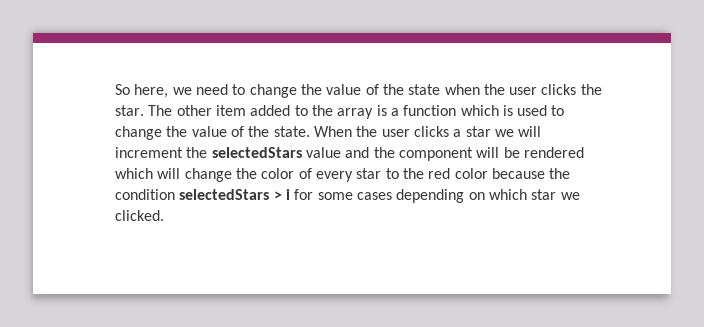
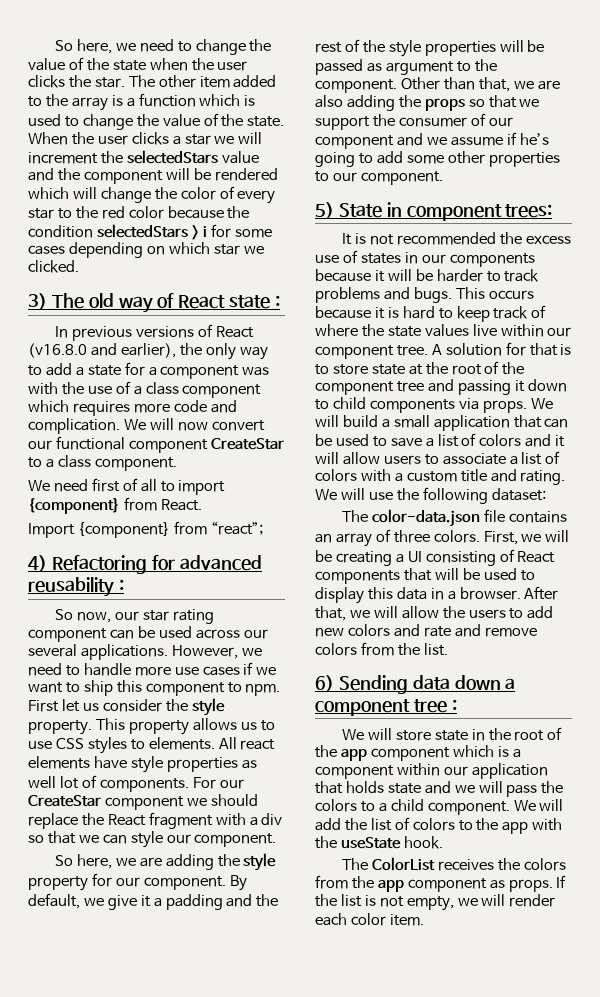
(164, 215) none -> [28,293,281,313] [54,324,254,341] [28,343,268,360] [28,362,270,379] [28,381,262,398] [28,400,237,416] [28,418,265,434] [28,436,284,453] [28,455,177,471] [28,478,226,495] [28,497,202,514] [28,521,263,538] [28,555,262,574] [28,577,124,597] [54,609,214,624] [28,626,268,642] [28,644,262,660] [28,662,277,676] [28,680,281,696] [28,698,225,716] [28,718,275,735] [28,737,276,754] [28,756,257,773] [28,775,244,792] [28,794,258,810] [28,812,283,829] [28,831,277,848] [54,853,277,871] [28,873,247,891] [28,893,279,910] [315,39,545,57] [315,59,497,75] [315,77,560,93] [315,95,540,111] [315,113,513,130] [315,132,549,149] [315,151,560,167] [315,171,443,185] [315,202,553,221] [341,232,571,245] [315,250,535,267] [315,269,540,282] [315,287,534,303] [315,305,547,322] [315,324,572,337] [315,342,572,359] [315,361,525,375] [315,379,567,395] [315,397,553,413] [315,415,569,431] [315,433,566,447] [315,451,561,465] [315,469,566,485] [315,487,546,504] [341,509,567,527] [315,529,570,547] [315,549,556,566] [315,568,535,584] [315,586,559,604] [315,606,554,621] [315,624,537,637] [315,642,448,656] [315,675,516,694] [315,699,457,716] [341,727,563,741] [315,745,521,761] [315,763,548,779] [315,781,564,797] [315,799,564,815] [315,817,563,834] [315,836,443,849] [341,857,566,871] [315,875,567,892] [315,894,556,911] [315,913,424,926] // 3) The old way of React state : // In previous versions of React (v16.8.0 and earlier), the only way to add a state for a component was with the use of a class component which requires more code and complication. We will now convert our functional component CreateStar to a class component. // We need first of all to import {component} from React. // Import {component} from “react”; // 4) Refactoring for advanced reusability : // So now, our star rating component can be used across our several applications. However, we need to handle more use cases if we want to ship this component to npm. First let us consider the style property. This property allows us to use CSS styles to elements. All react elements have style properties as well lot of components. For our CreateStar component we should replace the React fragment with a div so that we can style our component. // So here, we are adding the style property for our component. By default, we give it a padding and the rest of the style properties will be passed as argument to the component. Other than that, we are also adding the props so that we support the consumer of our component and we assume if he’s going to add some other properties to our component. // 5) State in component trees: // It is not recommended the excess use of states in our components because it will be harder to track problems and bugs. This occurs because it is hard to keep track of where the state values live within our component tree. A solution for that is to store state at the root of the component tree and passing it down to child components via props. We will build a small application that can be used to save a list of colors and it will allow users to associate a list of colors with a custom title and rating. We will use the following dataset: // The color-data.json file contains an array of three colors. First, we will be creating a UI consisting of React components that will be used to display this data in a browser. After that, we will allow the users to add new colors and rate and remove colors from the list. // 6) Sending data down a component tree : // We will store state in the root of the app component which is a component within our application that holds state and we will pass the colors to a child component. We will add the list of colors to the app with the useState hook. // The ColorList receives the colors from the app component as props. If the list is not empty, we will render each color item.

